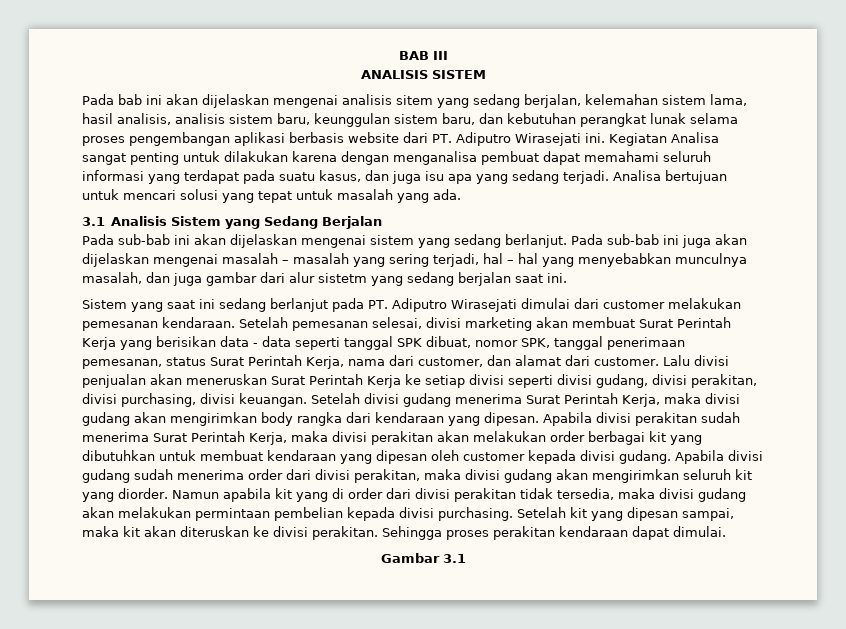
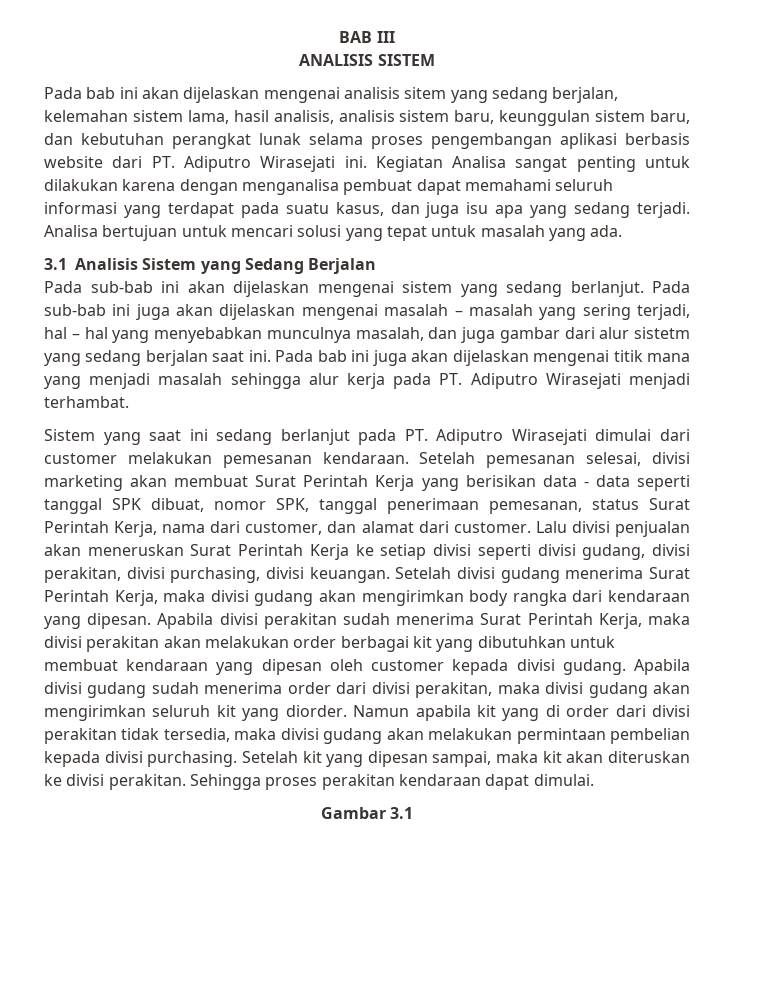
(567, 278) none -> [275,350,690,366] [44,373,690,389] [44,396,129,408] Pada bab ini juga akan dijelaskan mengenai titik mana yang menjadi masalah sehingga alur kerja pada PT. Adiputro Wirasejati menjadi terhambat.

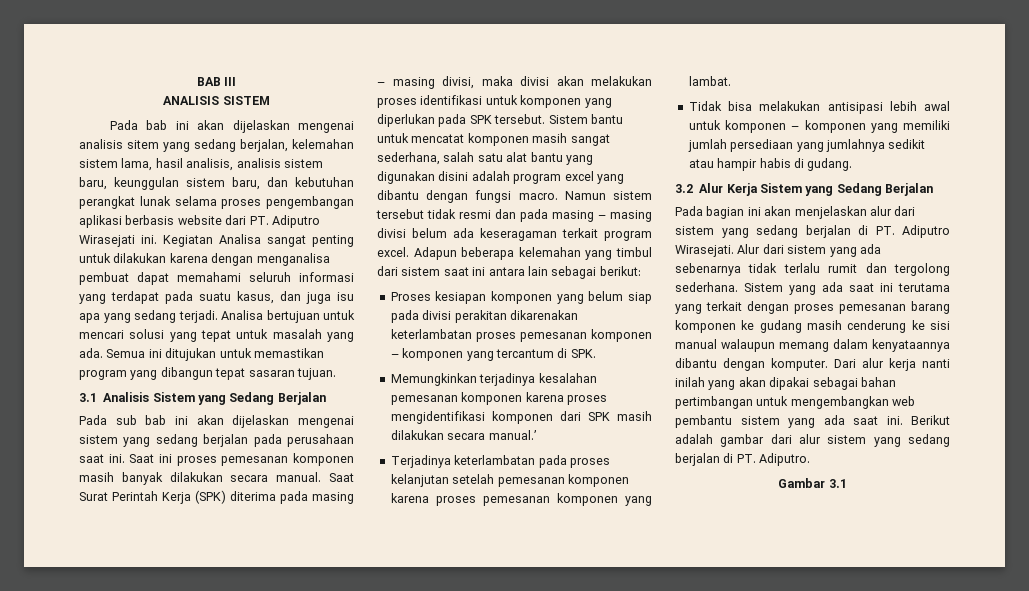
(623, 231) none -> [106,348,324,361] [79,367,336,380] Semua ini ditujukan untuk memastikan program yang dibangun tepat sasaran tujuan.
[90,281,153,293] sub-bab -> [115,415,167,425] sub bab
[570,281,690,297] [44,304,690,320] [44,327,495,343] berlanjut. Pada sub-bab ini juga akan dijelaskan mengenai masalah – masalah yang sering terjadi, hal – hal yang menyebabkan munculnya masalah, dan juga -> [203,434,354,447] [79,453,354,466] [79,472,354,485] [79,490,354,504] [377,76,652,89] [377,95,612,108] [377,114,623,127] [377,133,610,146] [377,152,593,165] [377,171,624,184] [377,190,652,203] [376,209,652,222] [377,228,652,241] [377,247,652,260] [377,266,641,279] [390,291,652,304] [390,310,578,323] [390,329,652,342] [390,348,596,361] [390,373,597,386] [390,392,607,405] [390,411,652,424] [390,430,536,440] [390,455,610,468] [390,474,629,487] [390,493,652,506] [688,76,731,86] [688,101,950,114] [688,120,950,133] [687,139,926,152] [688,158,853,171] [675,183,934,196] [675,206,916,219] [675,225,950,238] [675,244,881,257] [675,263,950,276] [675,282,950,295] [675,301,950,314] [675,320,950,333] [675,339,950,352] [675,358,950,371] [675,377,896,390] [675,396,916,409] [675,415,950,428] [675,434,713,444] berjalan pada perusahaan saat ini. Saat ini proses pemesanan komponen masih banyak dilakukan secara manual. Saat Surat Perintah Kerja (SPK) diterima pada masing – masing divisi, maka divisi akan melakukan proses identifikasi untuk komponen yang diperlukan pada SPK tersebut. Sistem bantu untuk mencatat komponen masih sangat sederhana, salah satu alat bantu yang digunakan disini adalah program excel yang dibantu dengan fungsi macro. Namun sistem tersebut tidak resmi dan pada masing – masing divisi belum ada keseragaman terkait program excel. Adapun beberapa kelemahan yang timbul dari sistem saat ini antara lain sebagai berikut: // Proses kesiapan komponen yang belum siap pada divisi perakitan dikarenakan keterlambatan proses pemesanan komponen – komponen yang tercantum di SPK. // Memungkinkan terjadinya kesalahan pemesanan komponen karena proses mengidentifikasi komponen dari SPK masih dilakukan secara manual.’ // Terjadinya keterlambatan pada proses kelanjutan setelah pemesanan komponen karena proses pemesanan komponen yang lambat. // Tidak bisa melakukan antisipasi lebih awal untuk komponen – komponen yang memiliki jumlah persediaan yang jumlahnya sedikit atau hampir habis di gudang. // 3.2 Alur Kerja Sistem yang Sedang Berjalan // Pada bagian ini akan menjelaskan alur dari sistem yang sedang berjalan di PT. Adiputro Wirasejati. Alur dari sistem yang ada sebenarnya tidak terlalu rumit dan tergolong sederhana. Sistem yang ada saat ini terutama yang terkait dengan proses pemesanan barang komponen ke gudang masih cenderung ke sisi manual walaupun memang dalam kenyataannya dibantu dengan komputer. Dari alur kerja nanti inilah yang akan dipakai sebagai bahan pertimbangan untuk mengembangkan web pembantu sistem yang ada saat ini. Berikut adalah
[634,327,690,339] [44,350,690,366] [44,373,690,389] [44,396,129,408] [44,429,690,445] [44,452,690,468] [44,475,691,491] [44,498,690,514] [44,521,690,537] [44,544,691,560] [44,567,690,583] [44,590,691,606] [44,613,691,629] [44,636,615,652] [44,659,690,675] [44,682,690,698] [44,705,690,721] [44,728,691,744] [44,751,690,767] [44,774,594,790] sistetm yang sedang berjalan saat ini. Pada bab ini juga akan dijelaskan mengenai titik mana yang menjadi masalah sehingga alur kerja pada PT. Adiputro Wirasejati menjadi terhambat. // Sistem yang saat ini sedang berlanjut pada PT. Adiputro Wirasejati dimulai dari customer melakukan pemesanan kendaraan. Setelah pemesanan selesai, divisi marketing akan membuat Surat Perintah Kerja yang berisikan data - data seperti tanggal SPK dibuat, nomor SPK, tanggal penerimaan pemesanan, status Surat Perintah Kerja, nama dari customer, dan alamat dari customer. Lalu divisi penjualan akan meneruskan Surat Perintah Kerja ke setiap divisi seperti divisi gudang, divisi perakitan, divisi purchasing, divisi keuangan. Setelah divisi gudang menerima Surat Perintah Kerja, maka divisi gudang akan mengirimkan body rangka dari kendaraan yang dipesan. Apabila divisi perakitan sudah menerima Surat Perintah Kerja, maka divisi perakitan akan melakukan order berbagai kit yang dibutuhkan untuk membuat kendaraan yang dipesan oleh customer kepada divisi gudang. Apabila divisi gudang sudah menerima order dari divisi perakitan, maka divisi gudang akan mengirimkan seluruh kit yang diorder. Namun apabila kit yang di order dari divisi perakitan tidak tersedia, maka divisi gudang akan melakukan permintaan pembelian kepada divisi purchasing. Setelah kit yang dipesan sampai, maka kit akan diteruskan ke divisi perakitan. Sehingga proses perakitan kendaraan dapat dimulai. -> [827,434,950,447] [675,453,811,466] sistem yang sedang berjalan di PT. Adiputro.

